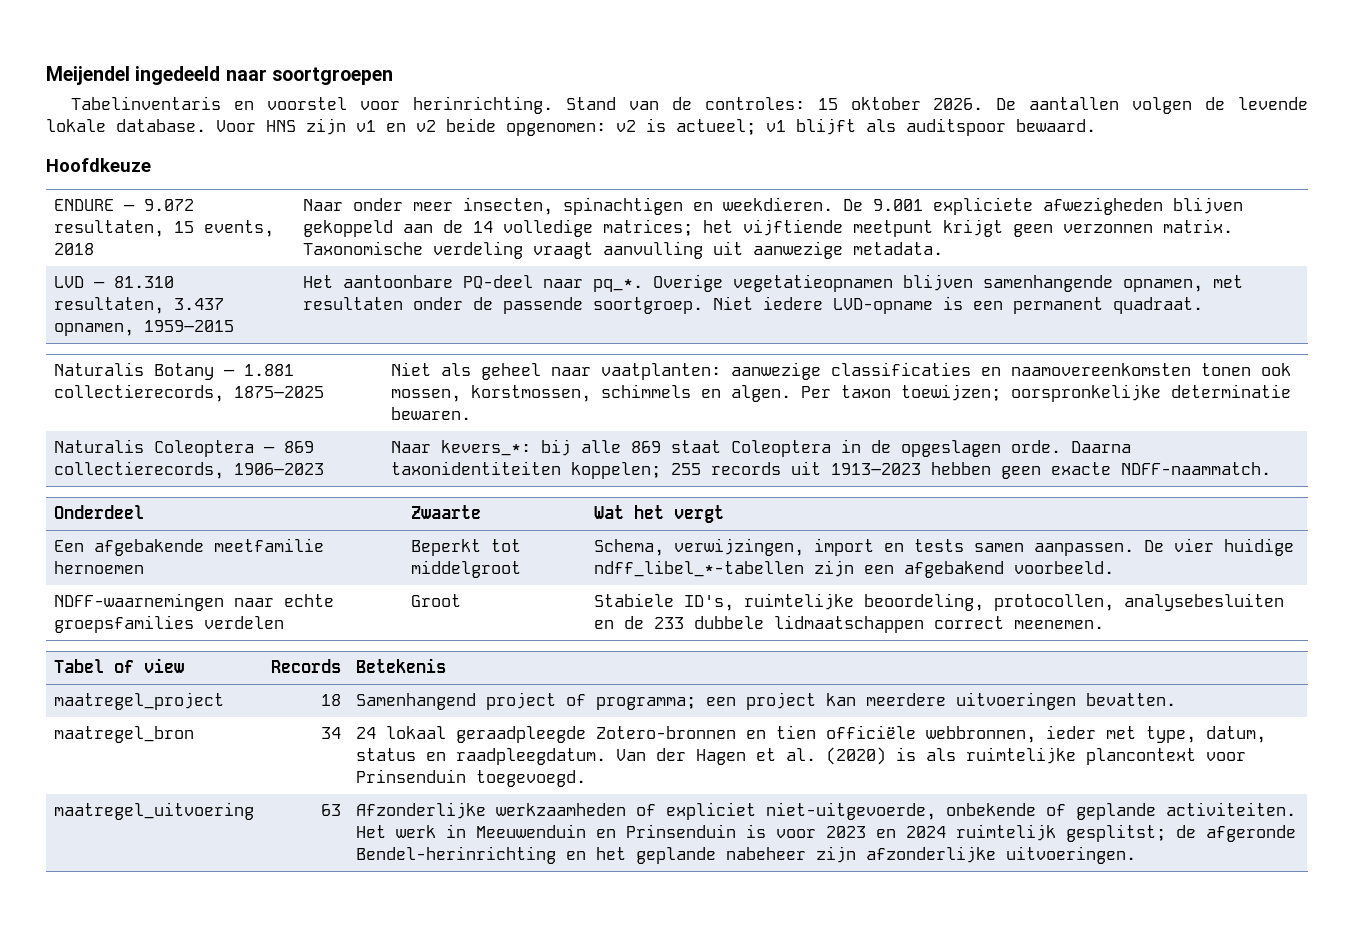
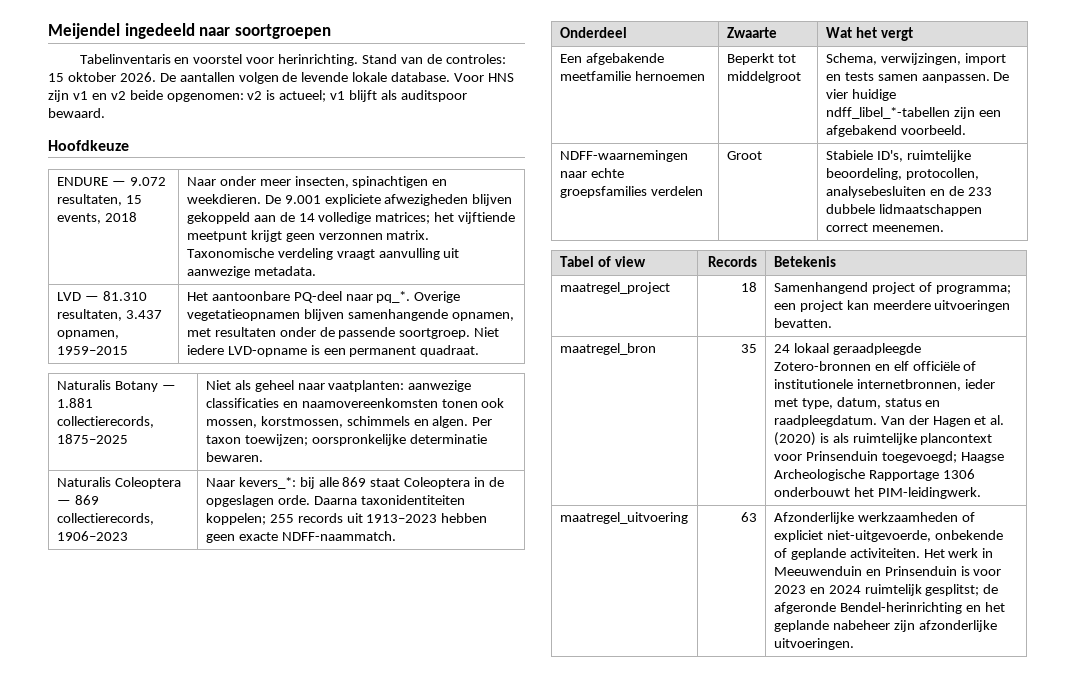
[321,727,342,739] 34 -> [741,344,758,353] 35
[775,725,1036,743] tien officiële webbronnen, -> [893,361,977,371] [773,379,961,391] elf officiële of institutionele internetbronnen,
[475,770,586,787] toegevoegd. -> [881,451,1004,463] [773,469,975,481] [773,487,981,499] toegevoegd; Haagse Archeologische Rapportage 1306 onderbouwt het PIM-leidingwerk.

